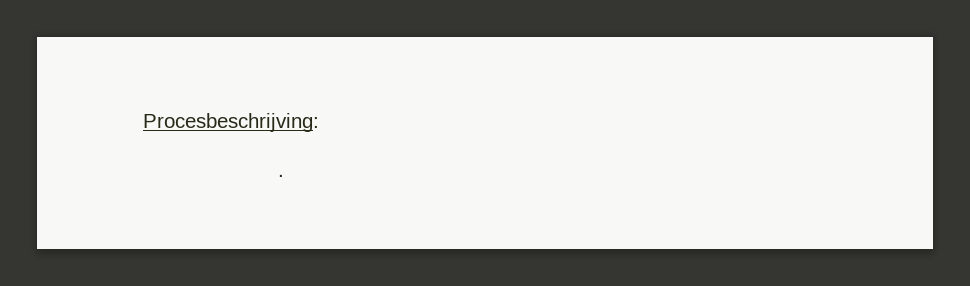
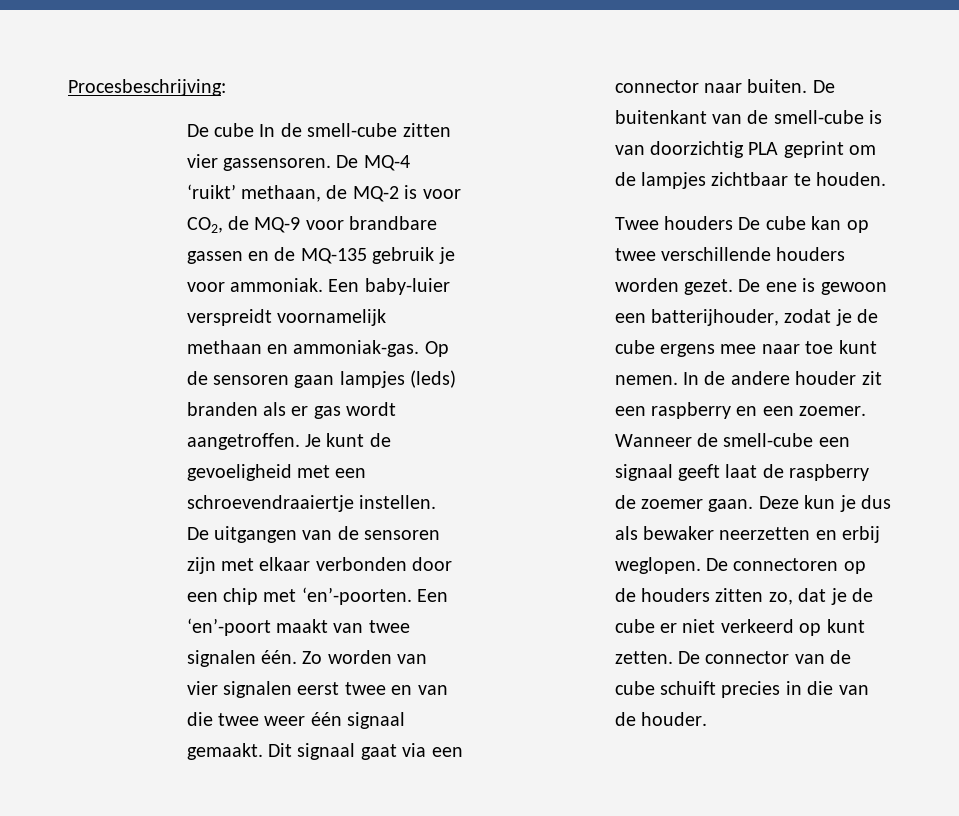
[278,174,285,177] . -> [186,123,451,137] [186,154,410,171] [186,184,461,202] [186,216,438,233] [186,247,455,264] [186,278,450,295] [186,309,386,326] [186,340,449,357] [186,370,457,388] [186,402,397,419] [186,433,391,450] [186,464,367,481] [186,495,436,512] [186,526,441,543] [186,557,453,574] [186,587,449,605] [186,618,410,636] [186,650,428,667] [186,681,448,698] [186,712,406,729] [186,743,463,760] [614,79,835,93] [614,110,883,124] [614,141,877,158] [614,172,887,189] [614,216,869,233] [614,247,846,261] [614,278,887,295] [614,309,879,326] [614,340,877,357] [614,371,882,385] [614,402,867,419] [614,433,850,447] [614,464,870,481] [614,495,891,512] [614,526,881,543] [614,557,866,574] [614,588,873,605] [614,619,865,636] [614,650,852,664] [614,681,869,698] [614,712,707,726] De cube In de smell-cube zitten vier gassensoren. De MQ-4 ‘ruikt’ methaan, de MQ-2 is voor CO2, de MQ-9 voor brandbare gassen en de MQ-135 gebruik je voor ammoniak. Een baby-luier verspreidt voornamelijk methaan en ammoniak-gas. Op de sensoren gaan lampjes (leds) branden als er gas wordt aangetroffen. Je kunt de gevoeligheid met een schroevendraaiertje instellen. De uitgangen van de sensoren zijn met elkaar verbonden door een chip met ‘en’-poorten. Een ‘en’-poort maakt van twee signalen één. Zo worden van vier signalen eerst twee en van die twee weer één signaal gemaakt. Dit signaal gaat via een connector naar buiten. De buitenkant van de smell-cube is van doorzichtig PLA geprint om de lampjes zichtbaar te houden. // Twee houders De cube kan op twee verschillende houders worden gezet. De ene is gewoon een batterijhouder, zodat je de cube ergens mee naar toe kunt nemen. In de andere houder zit een raspberry en een zoemer. Wanneer de smell-cube een signaal geeft laat de raspberry de zoemer gaan. Deze kun je dus als bewaker neerzetten en erbij weglopen. De connectoren op de houders zitten zo, dat je de cube er niet verkeerd op kunt zetten. De connector van de cube schuift precies in die van de houder.

